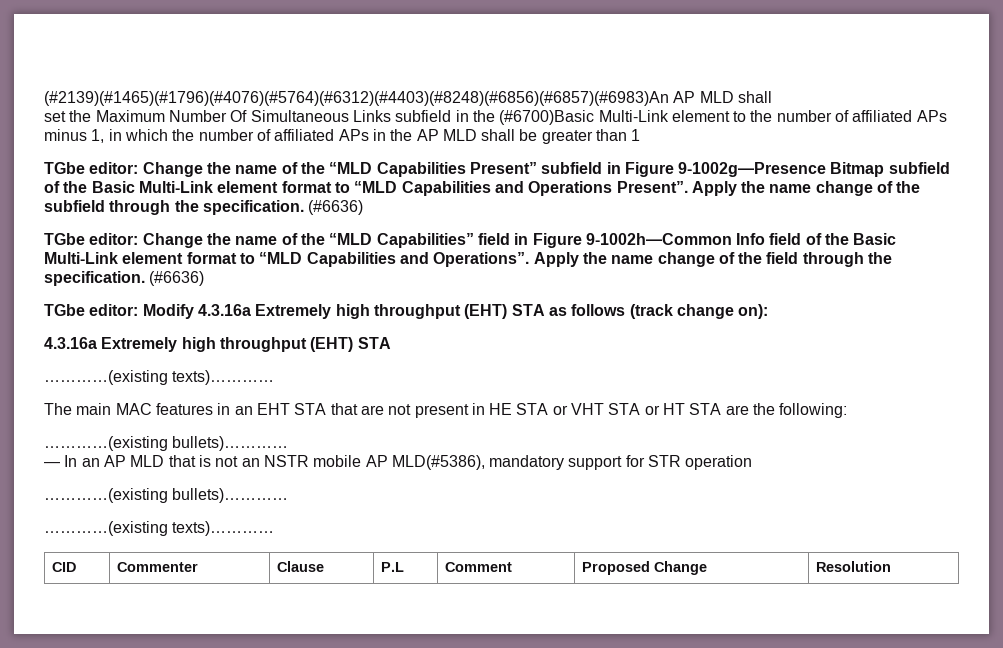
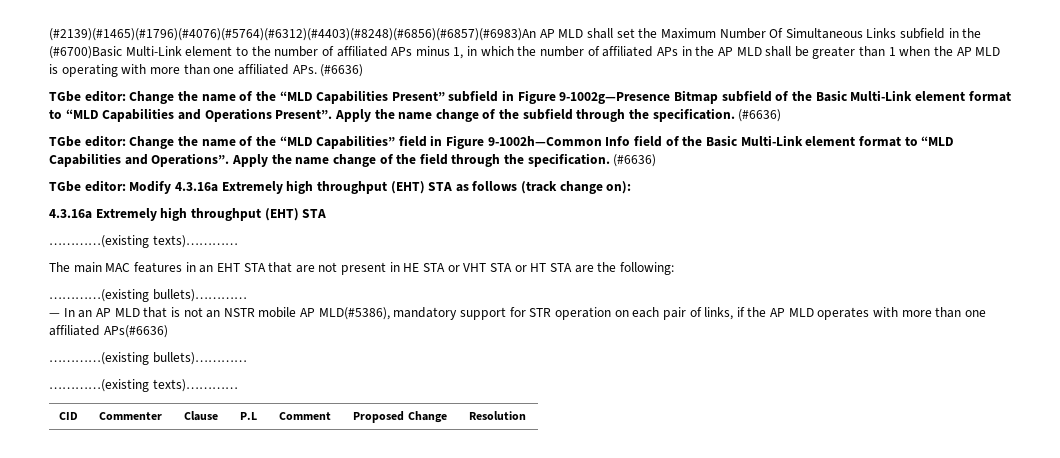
(772, 97) // -> (613, 33) none
(641, 135) none -> [899,46,1001,56] [49,64,364,77] when the AP MLD is operating with more than one affiliated APs. (#6636)
(753, 462) none -> [614,307,986,320] [49,325,168,338] on each pair of links, if the AP MLD operates with more than one affiliated APs(#6636)

